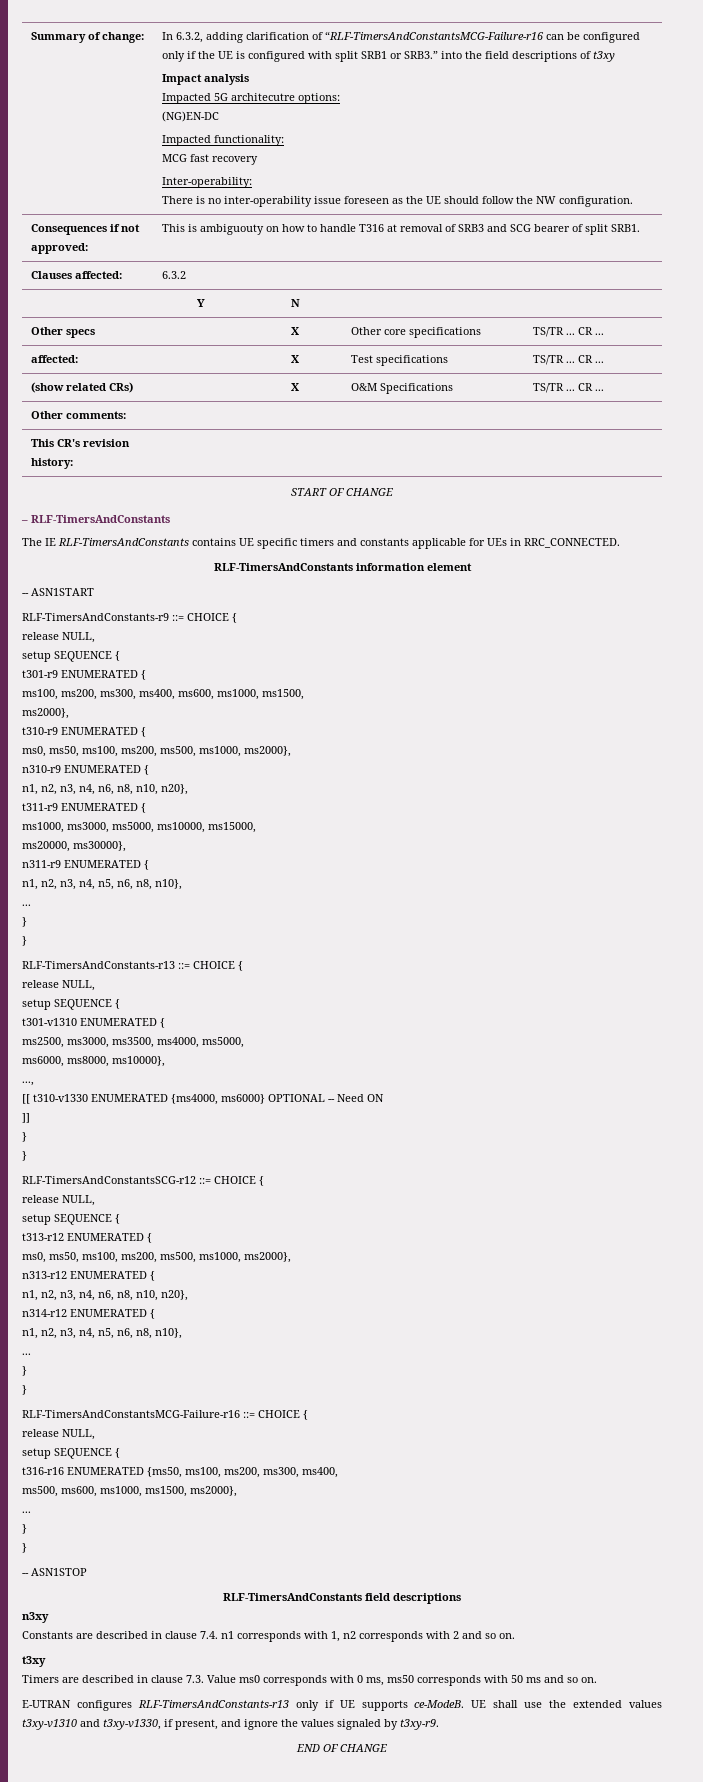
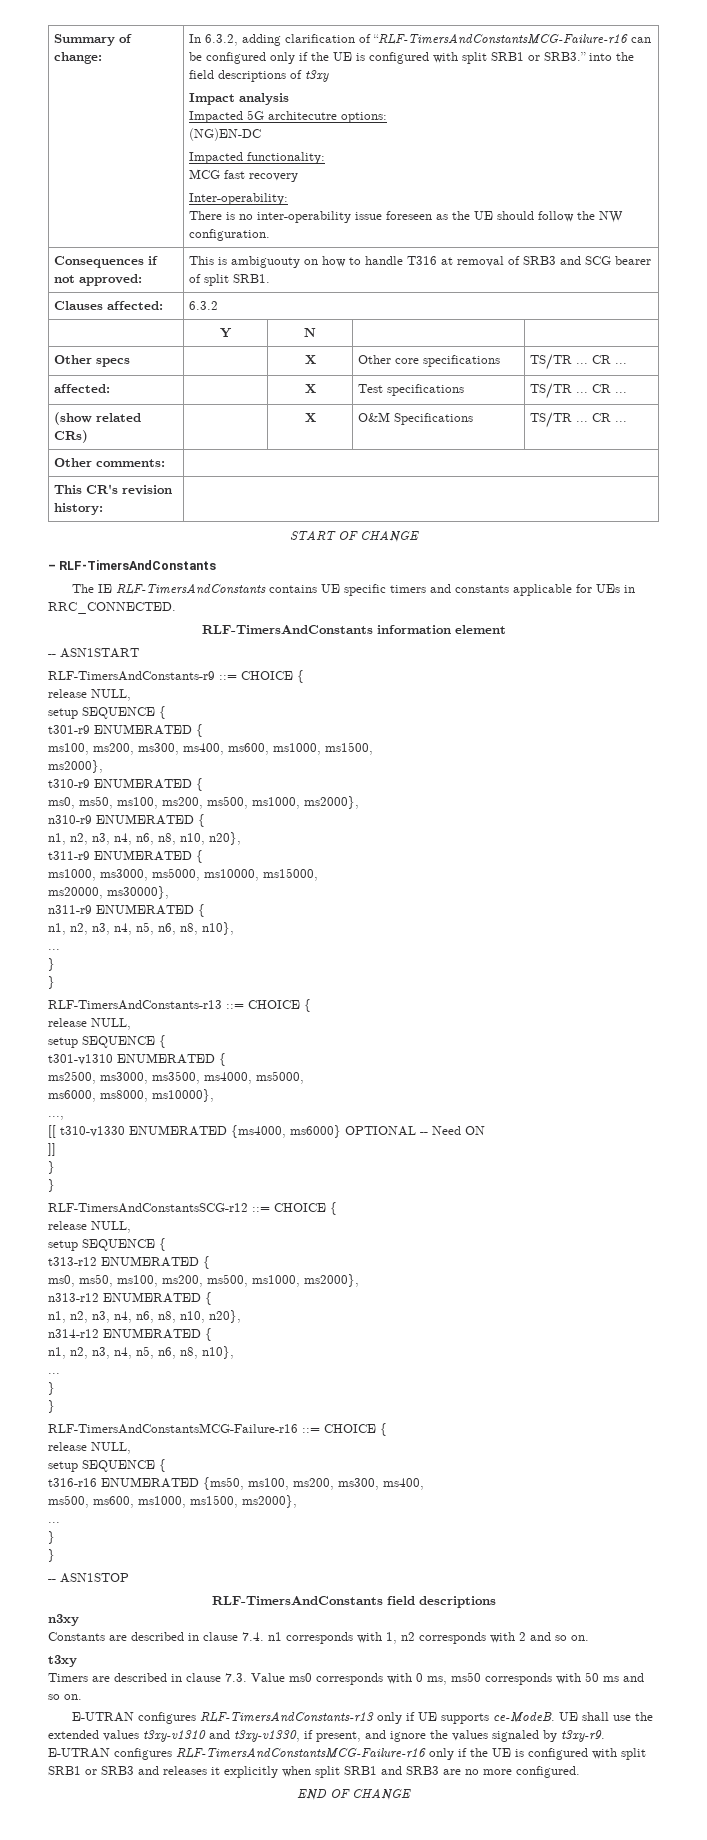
(439, 1724) none -> [48,1747,646,1760] [48,1766,580,1778] E-UTRAN configures RLF-TimersAndConstantsMCG-Failure-r16 only if the UE is configured with split SRB1 or SRB3 and releases it explicitly when split SRB1 and SRB3 are no more configured.

